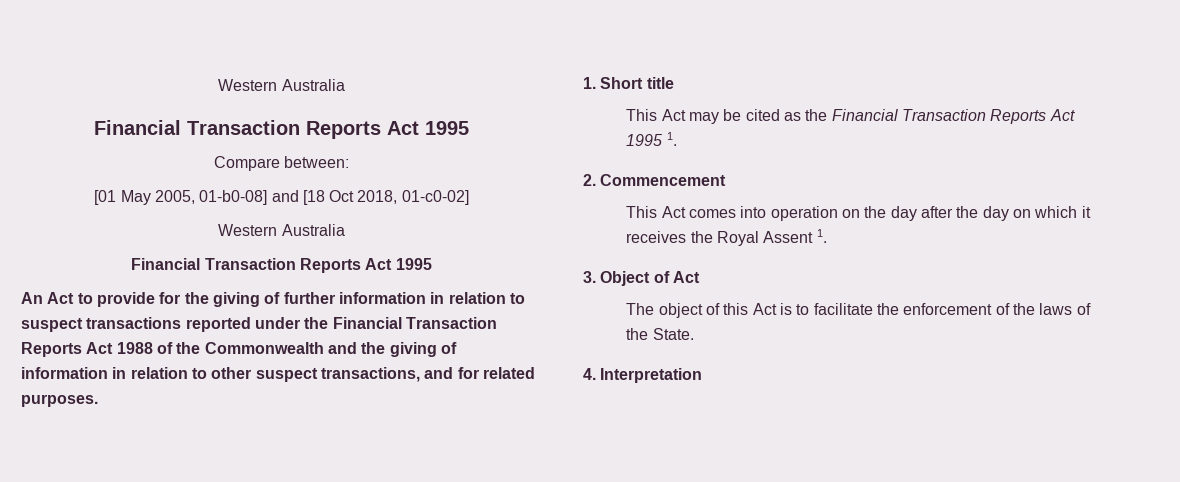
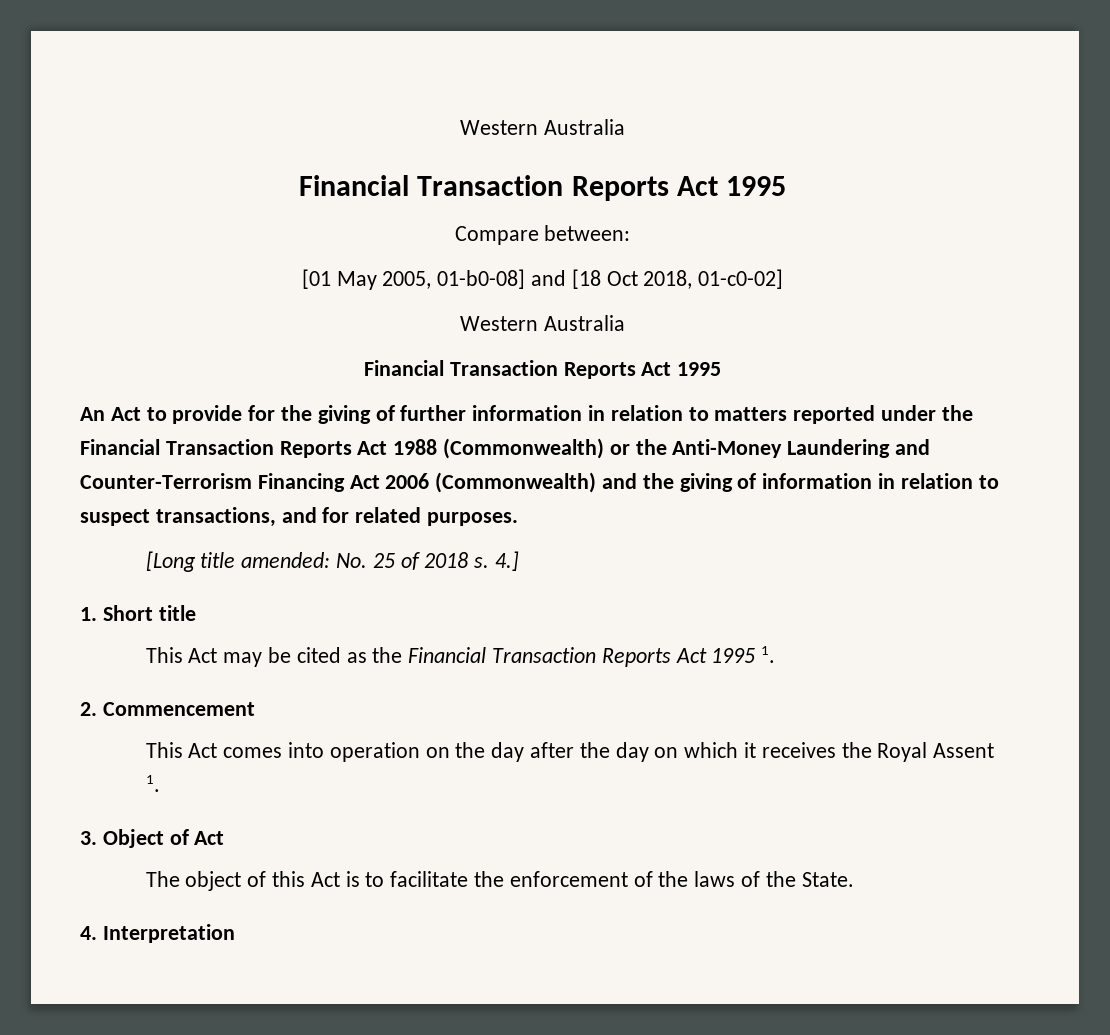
[21,317,182,332] suspect transactions -> [714,407,788,421] matters
[156,342,324,354] of the Commonwealth -> [443,438,931,459] [80,472,597,493] (Commonwealth) or the Anti-Money Laundering and Counter-Terrorism Financing Act 2006 (Commonwealth)
[211,367,252,379] other -> (999, 482) none
(98, 400) none -> [145,551,520,572] // [Long title amended: No. 25 of 2018 s. 4.]

